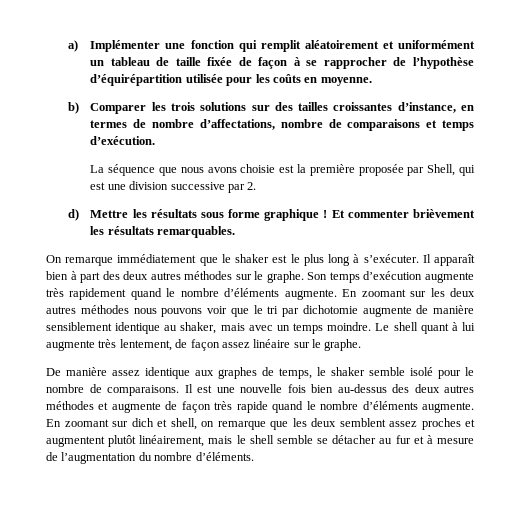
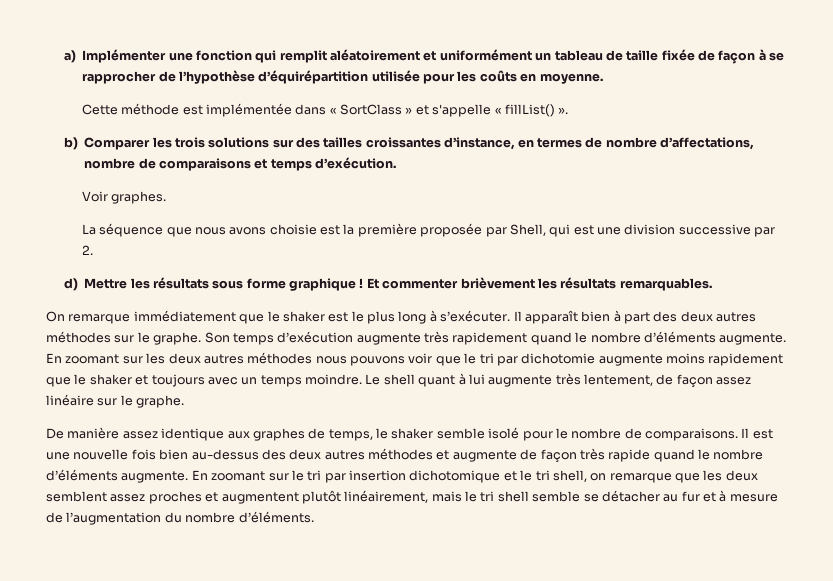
(372, 81) none -> [81,103,569,117] // Cette méthode est implémentée dans « SortClass » et s'appelle « fillList() ».
(156, 140) none -> [81,191,167,204] // Voir graphes.
[416,305,474,314] [46,322,245,334] de manière sensiblement identique au shaker, mais -> [666,353,784,366] [46,374,205,387] moins rapidement que le shaker et toujours
[131,418,167,427] dich et -> [291,470,550,483] le tri par insertion dichotomique et le tri
(246, 439) none -> [480,491,495,502] tri

